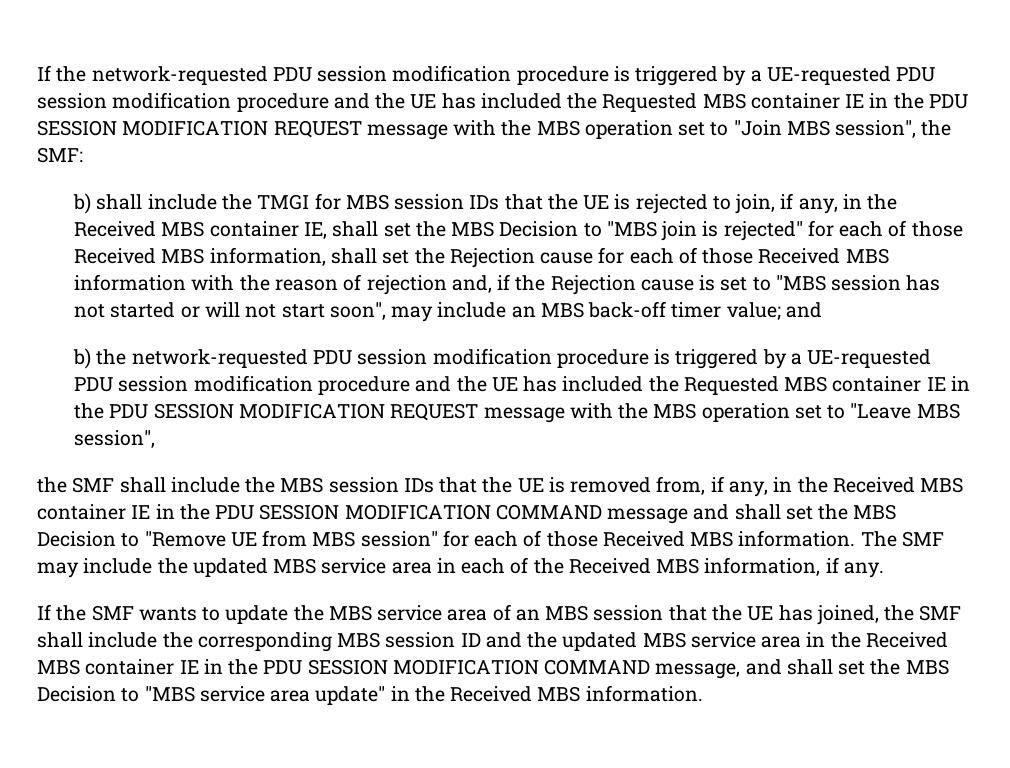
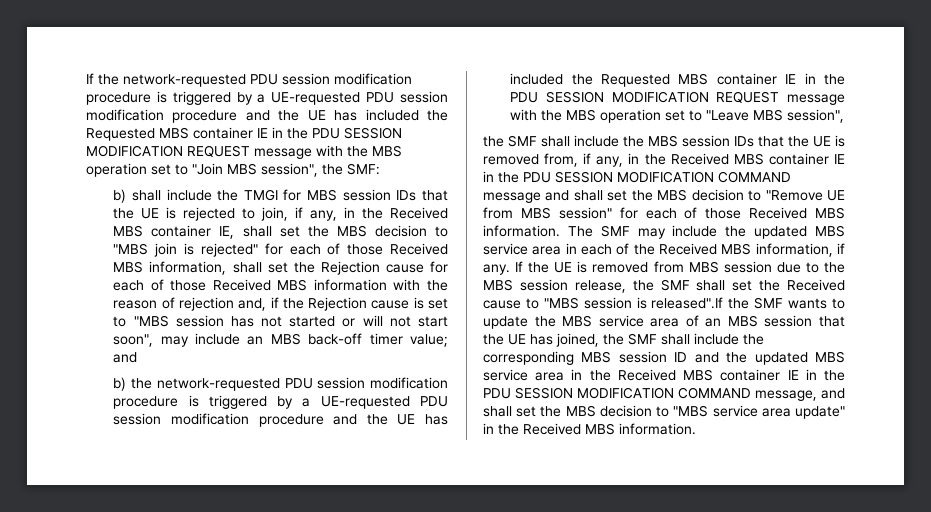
[499,221,579,237] Decision -> [374,225,427,237] decision
[37,531,116,547] Decision -> [691,189,744,201] decision
[37,604,87,621] // If the -> [515,261,845,273] [483,279,845,293] [483,297,750,309] If the UE is removed from MBS session due to the MBS session release, the SMF shall set the Received cause to "MBS session is released".If the
[37,686,116,702] Decision -> [599,405,652,417] decision

